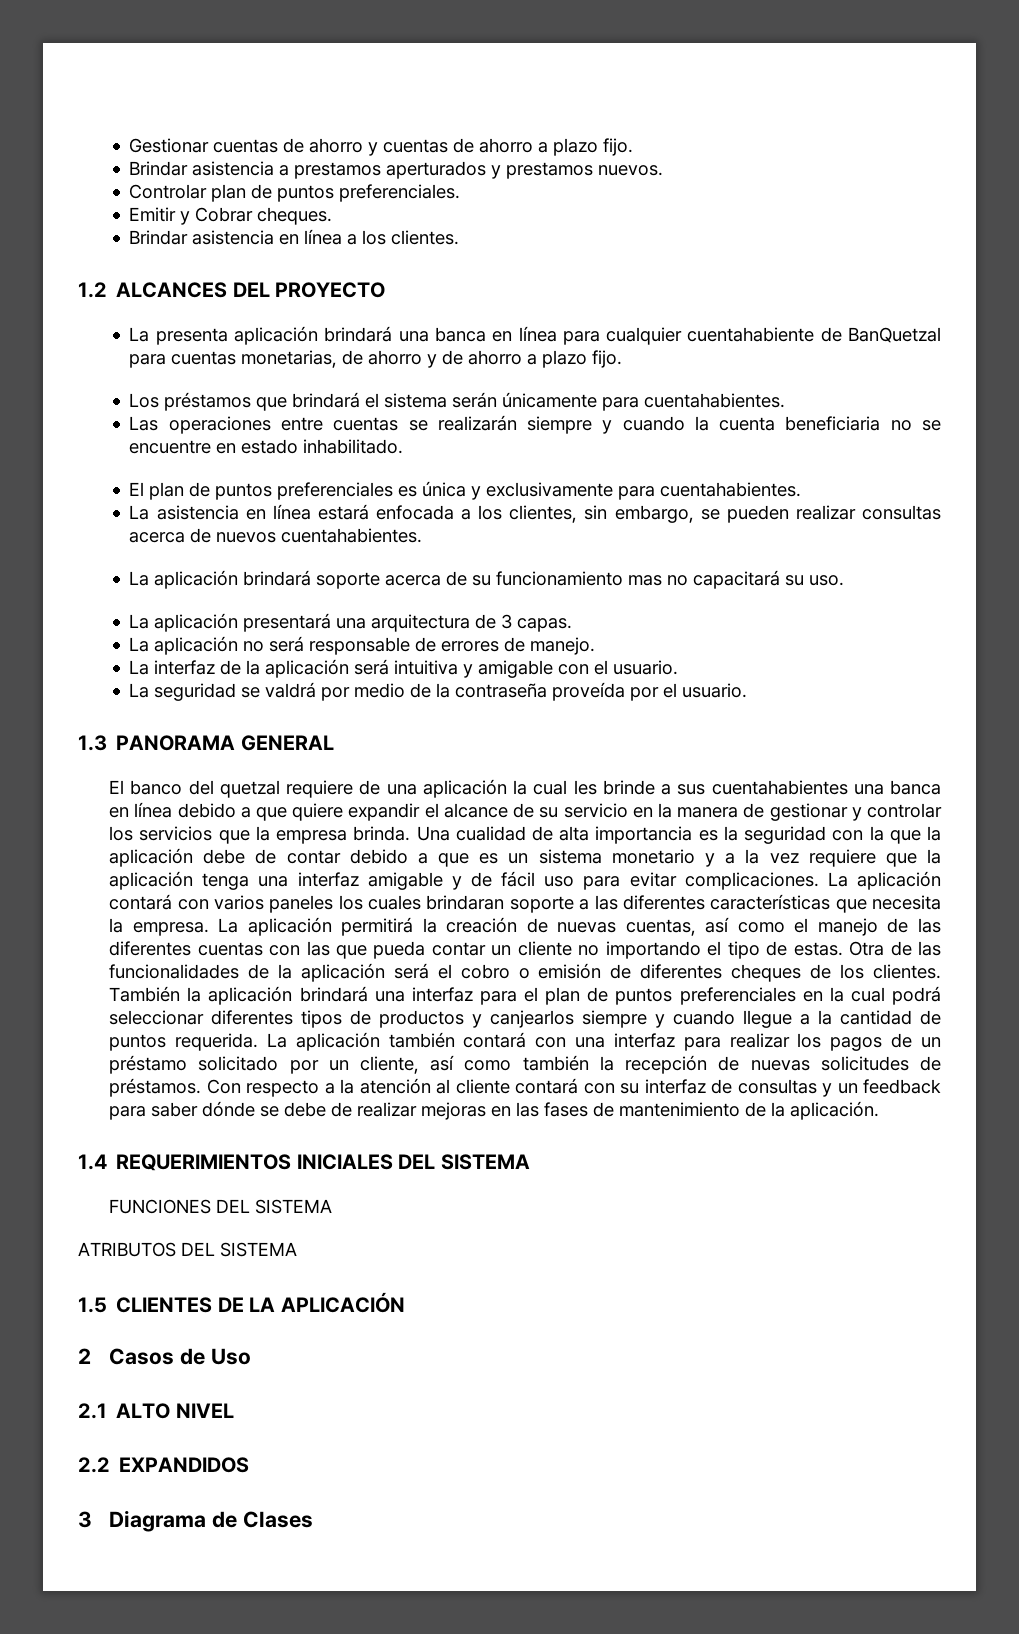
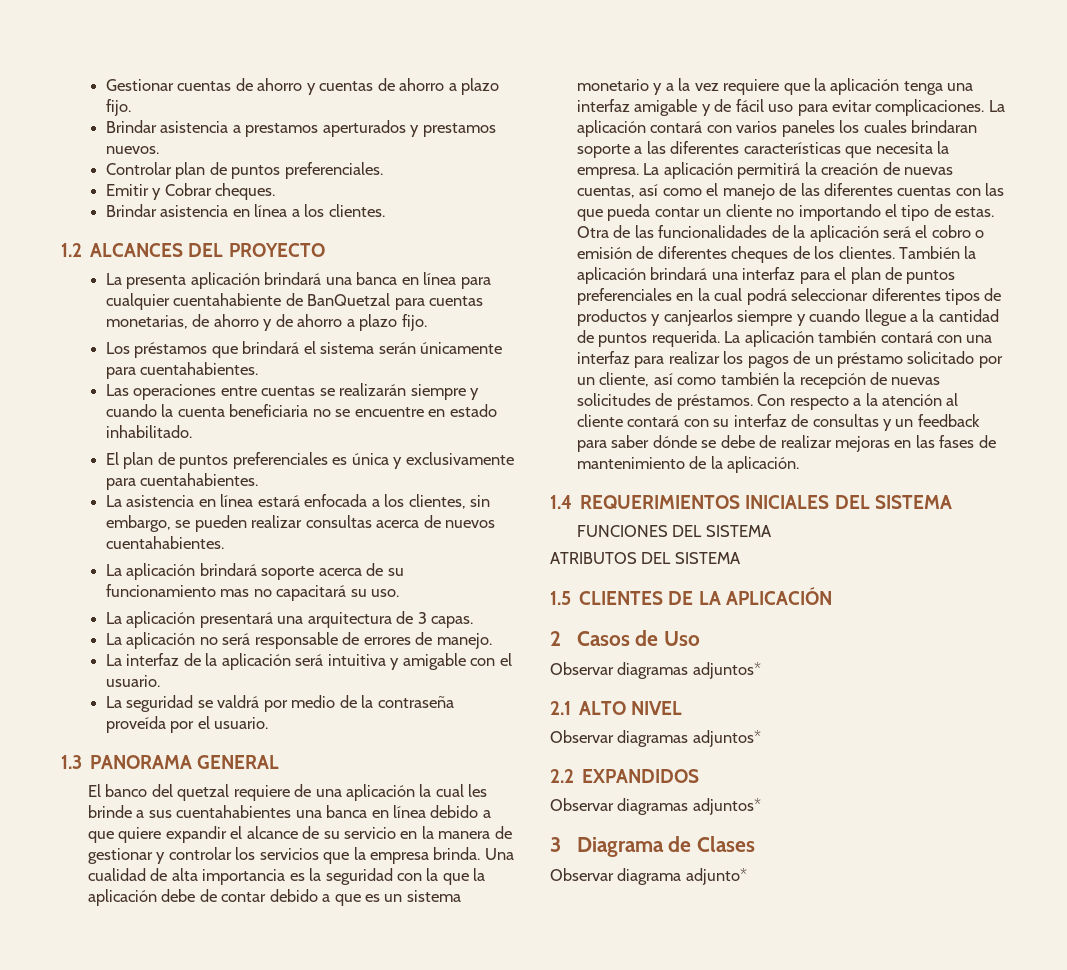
(251, 1356) none -> [550,662,761,679] // Observar diagramas adjuntos*
(234, 1410) none -> [550,730,761,747] // Observar diagramas adjuntos*
(250, 1465) none -> [550,798,761,815] // Observar diagramas adjuntos*
(313, 1519) none -> [550,868,747,885] // Observar diagrama adjunto*

